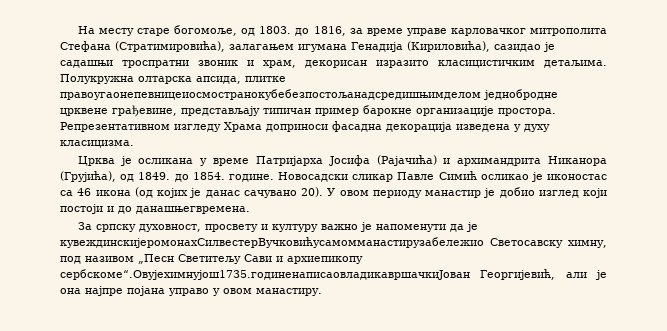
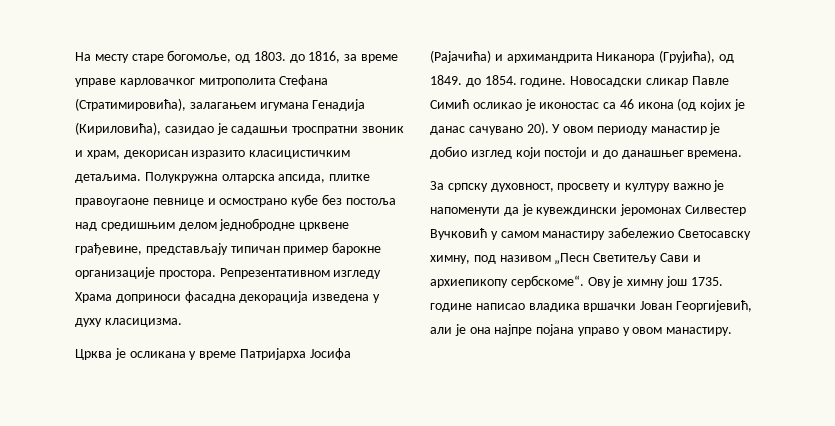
[60,89,481,100] правоугаонепевницеиосмостранокубебезпостољанадсредишњимделом -> [75,194,396,207] [75,222,217,231] правоугаоне певнице и осмострано кубе без постоља над средишњим делом
[136,206,250,214] данашњегвремена. -> [621,150,743,159] данашњег времена.
[60,237,484,248] кувеждинскијеромонахСилвестерВучковићусамомманастирузабележио -> [536,204,746,216] [430,227,675,240] кувеждински јеромонах Силвестер Вучковић у самом манастиру забележио
[60,269,470,280] сербскоме“.Овујехимнујош1735.годиненаписаовладикавршачкиЈован -> [510,275,723,288] [430,301,673,312] сербскоме“. Ову је химну још 1735. године написао владика вршачки Јован

